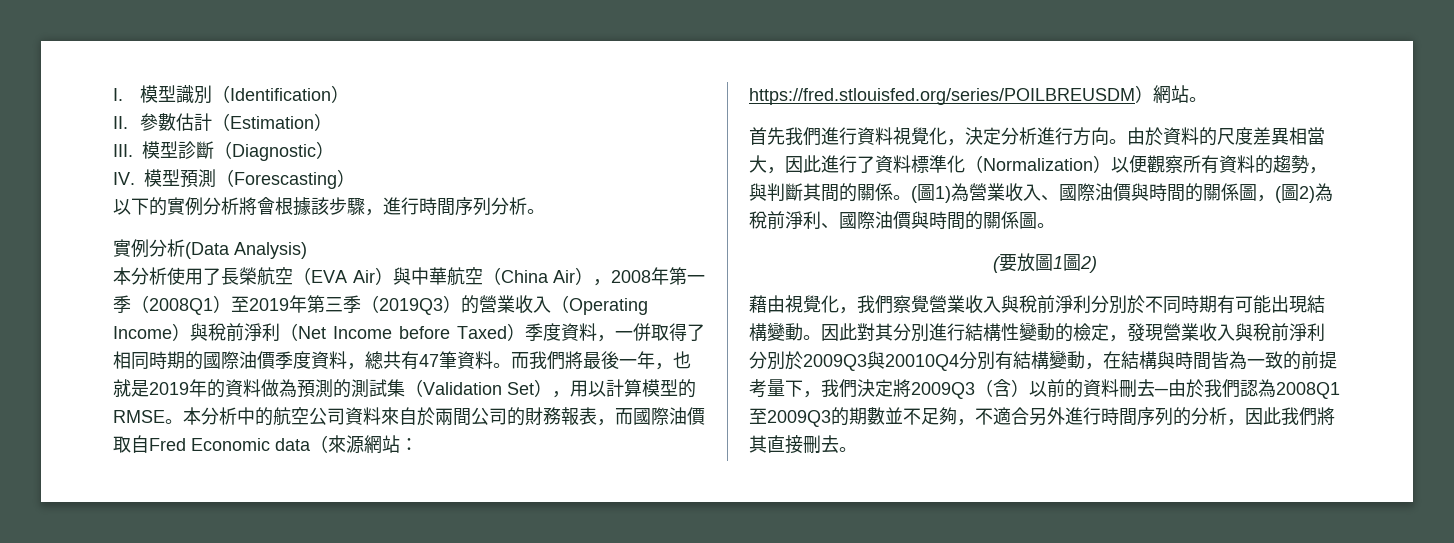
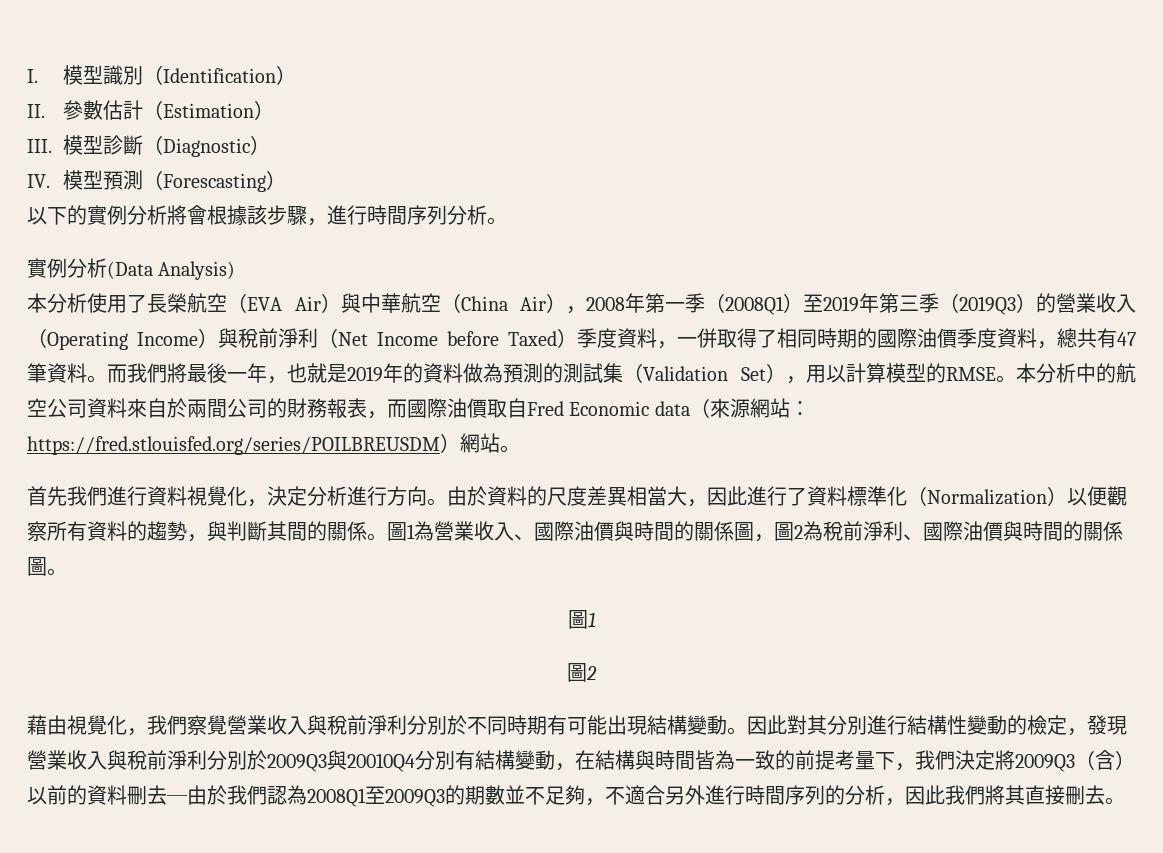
[911,184,951,203] (圖1) -> [387,522,415,541] 圖1
[1275,184,1315,203] (圖2) -> [774,522,803,541] 圖2
[993,253,1097,273] (要放圖1圖2) -> [567,610,596,629] [567,663,597,682] 圖1 // 圖2

